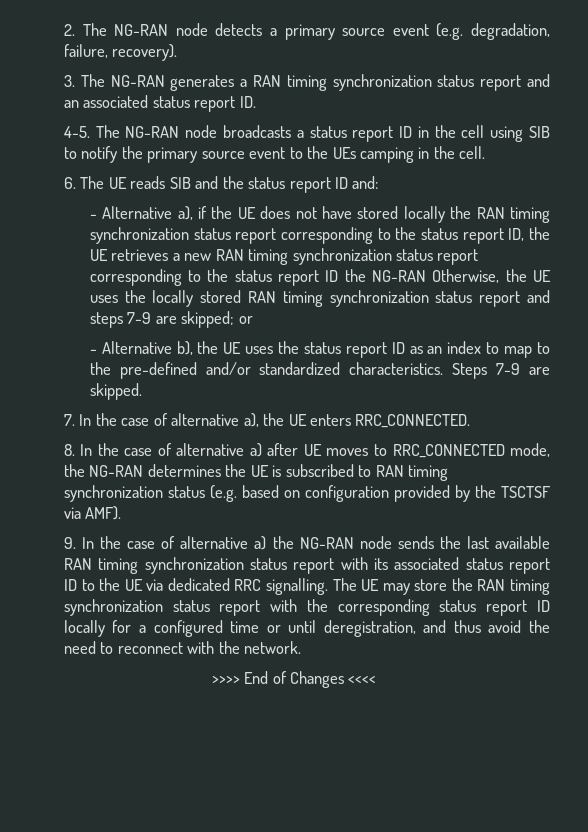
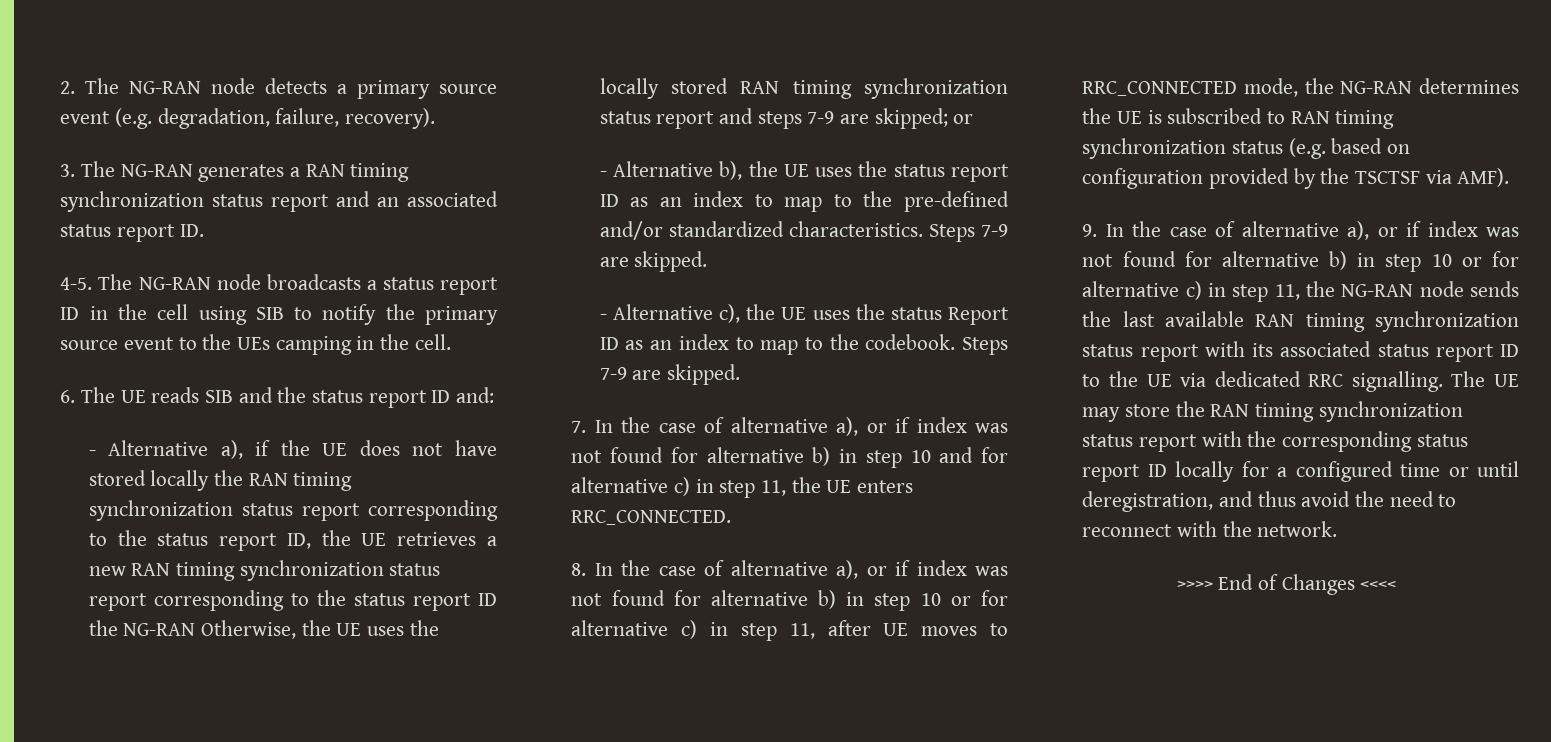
(142, 391) none -> [599,304,1009,325] [599,334,1008,355] [599,364,741,385] // - Alternative c), the UE uses the status Report ID as an index to map to the codebook. Steps 7-9 are skipped.
(259, 420) none -> [866,417,1008,433] [571,447,1008,468] [571,477,787,498] or if index was not found for alternative b) in step 10 and for alternative c) in step 11,
[249,443,262,457] a) -> [836,560,1008,579] [571,590,1008,611] [571,620,815,641] a), or if index was not found for alternative b) in step 10 or for alternative c) in step 11,
[254,536,267,550] a) -> [1347,221,1519,240] [1082,251,1519,272] [1082,281,1300,302] a), or if index was not found for alternative b) in step 10 or for alternative c) in step 11,

